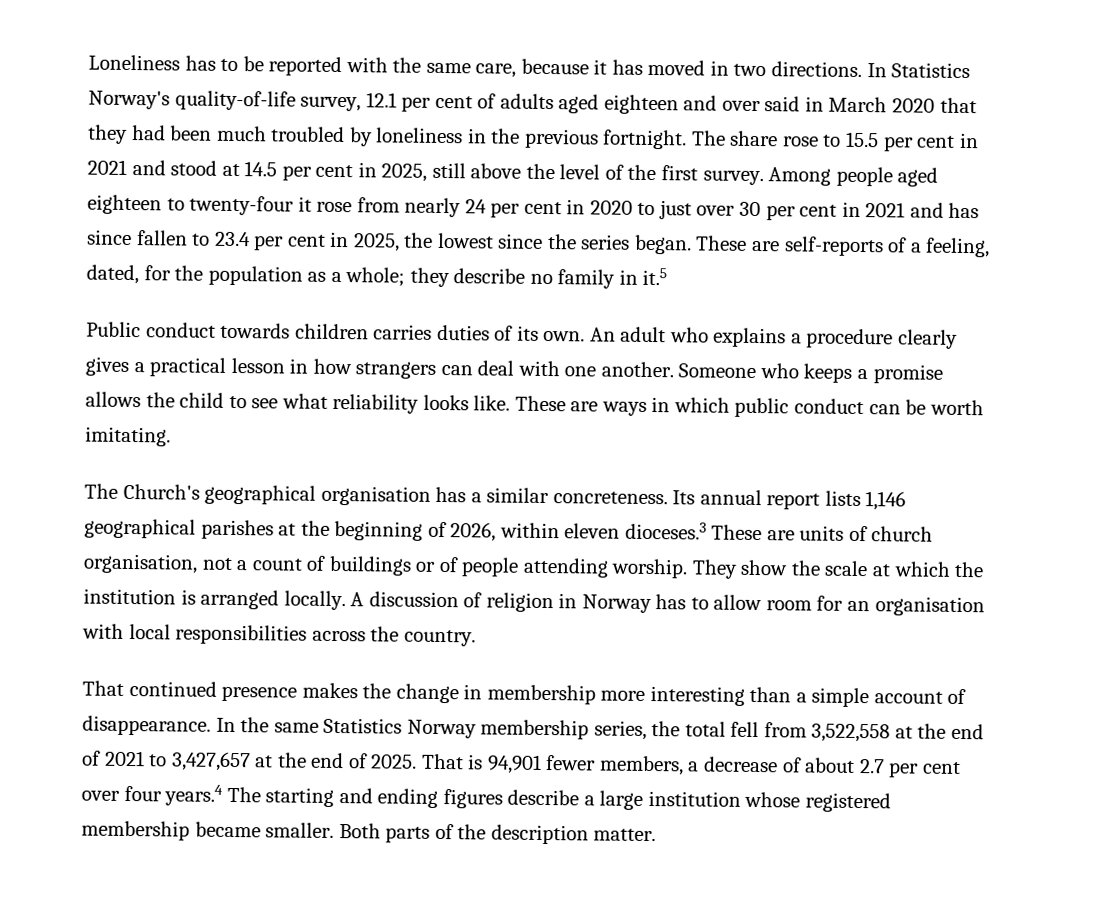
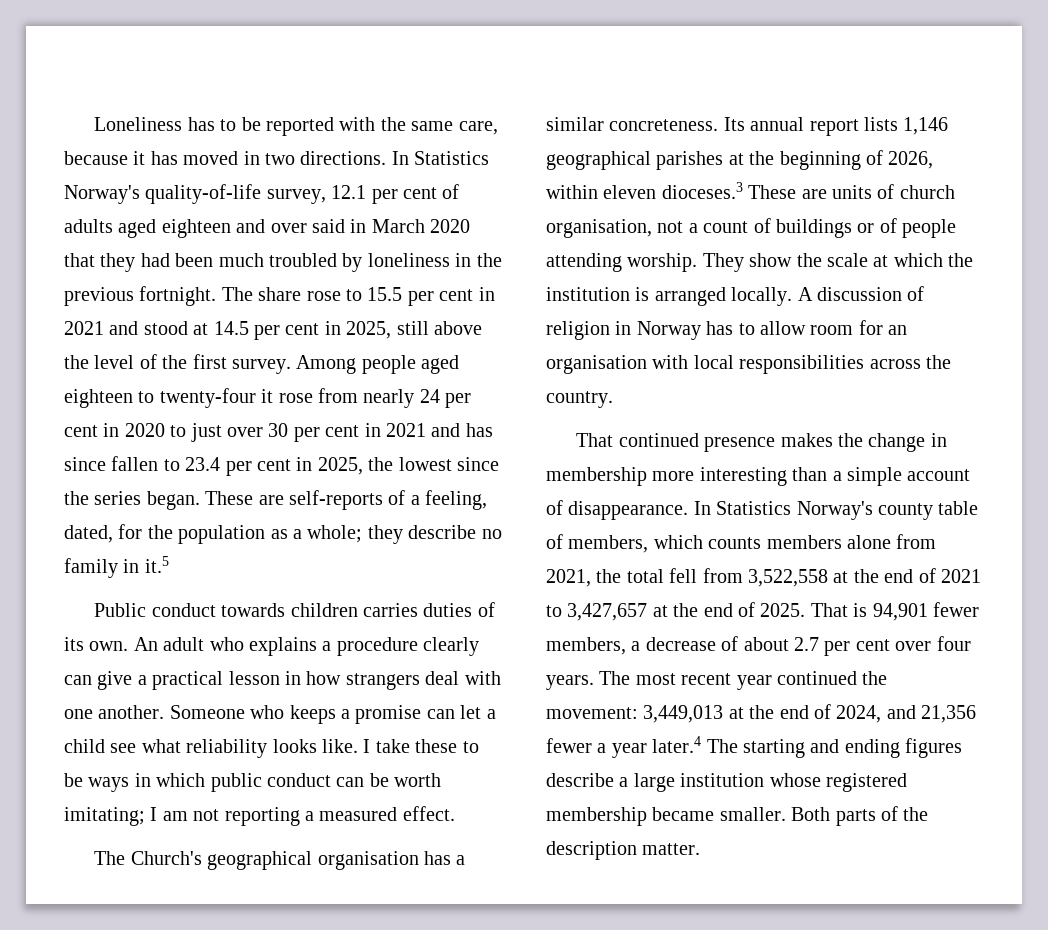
[85,356,129,376] gives -> [64,671,133,690] can give
[440,364,473,376] can -> (420, 681) none
[85,391,247,409] allows the child to -> [426,705,496,719] [64,739,105,753] can let a child
[514,395,599,412] These are -> [363,739,479,753] [64,773,83,787] I take these to be
[85,426,171,447] imitating. -> [64,806,455,826] imitating; I am not reporting a measured effect.
[240,717,647,740] the same Statistics Norway membership series, -> [716,501,979,520] [546,534,937,553] [546,569,591,587] Statistics Norway's county table of members, which counts members alone from 2021,
[164,784,224,806] years.4 -> [546,671,888,690] [546,704,977,723] [546,736,702,758] years. The most recent year continued the movement: 3,449,013 at the end of 2024, and 21,356 fewer a year later.4

